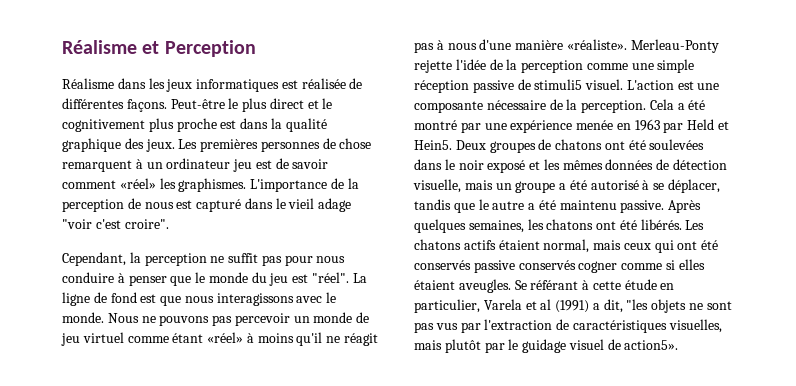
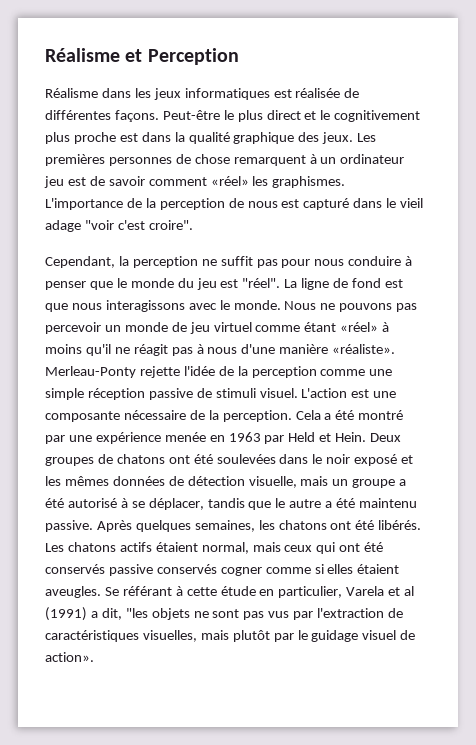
[534,79,583,90] stimuli5 -> [215,388,256,398] stimuli
[414,140,452,150] Hein5. -> [335,432,367,442] Hein.
[624,340,679,350] action5». -> [45,652,94,662] action».

